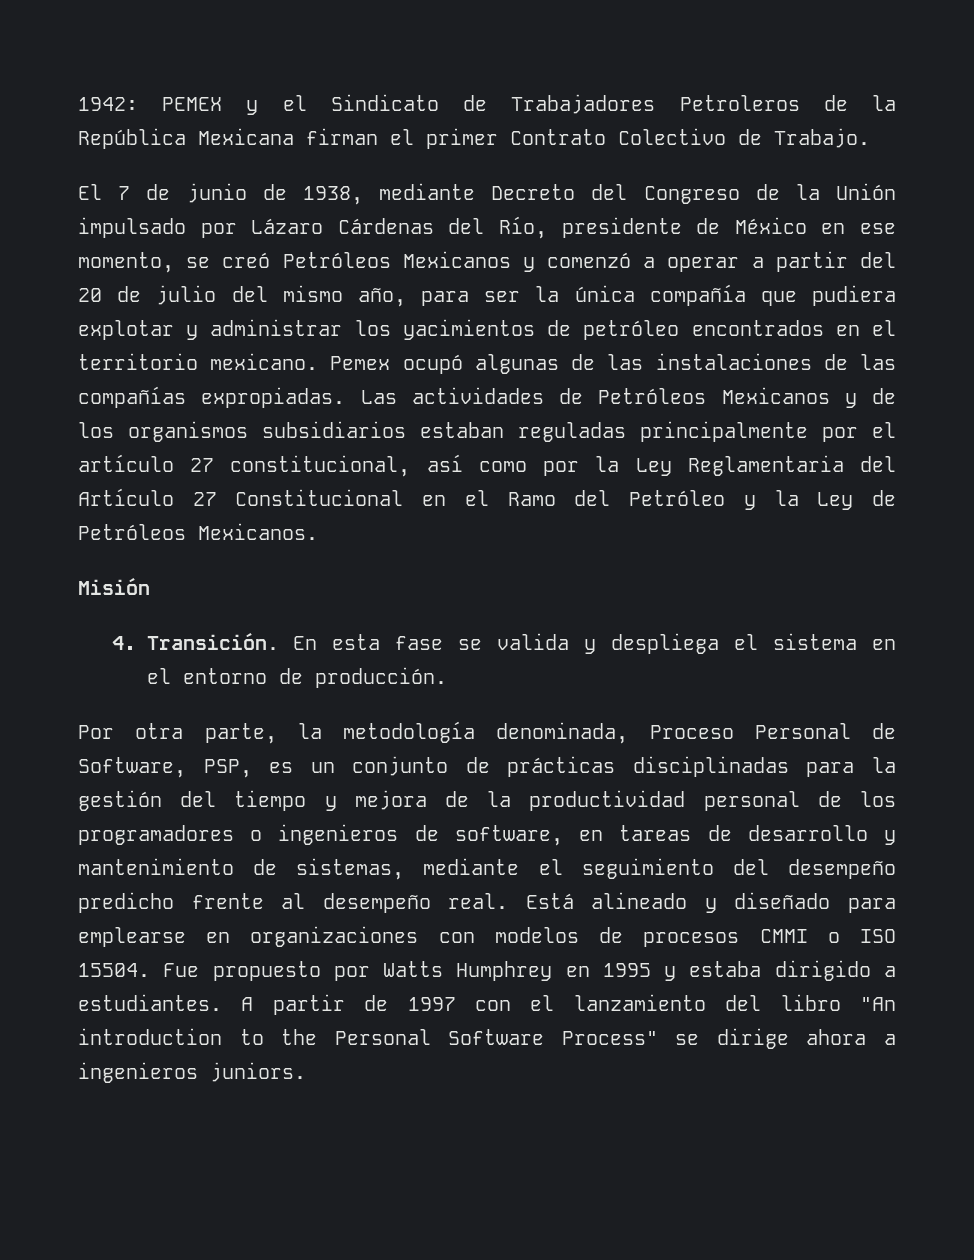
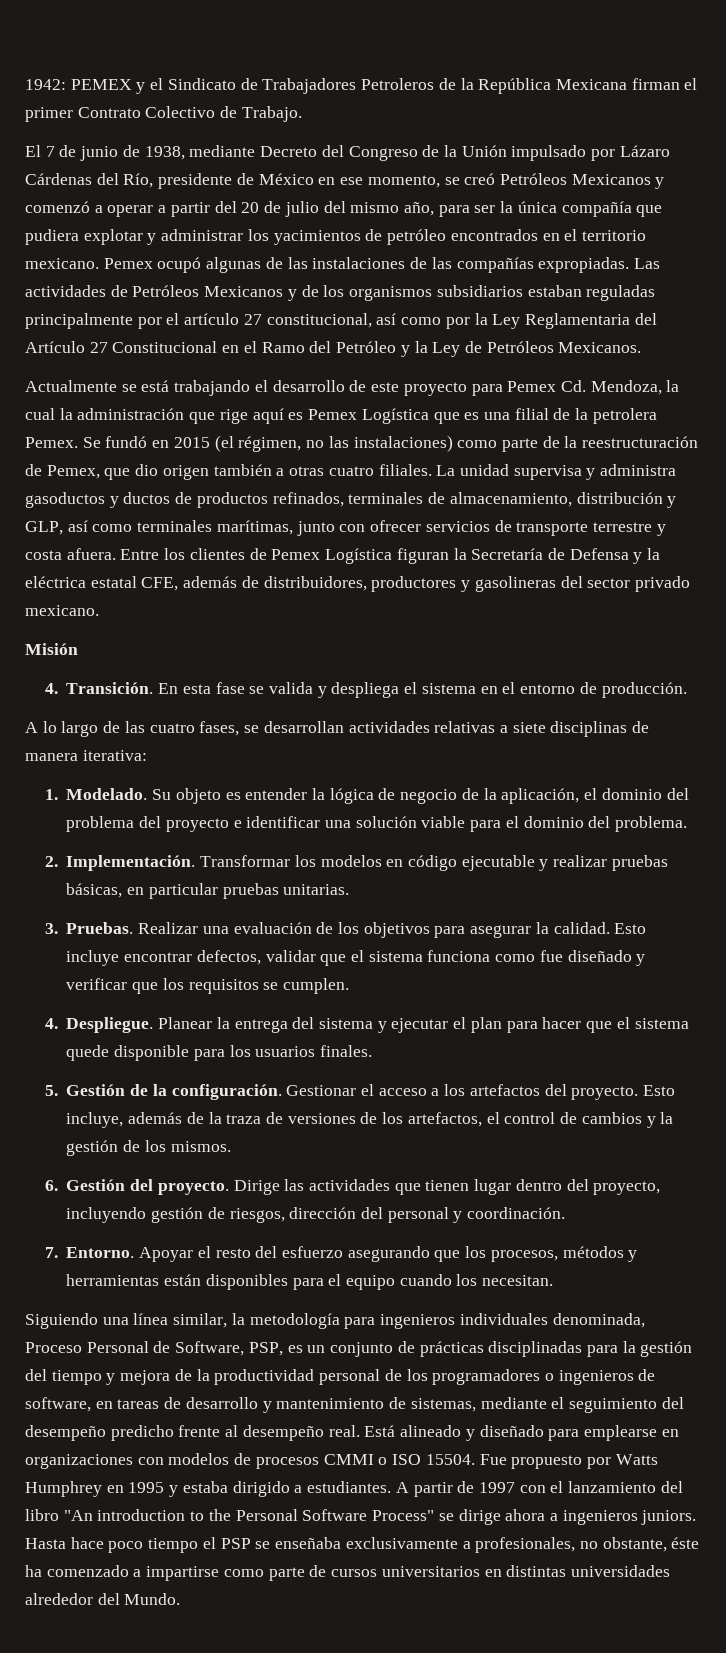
(318, 531) none -> [25,380,680,396] [25,408,657,424] [25,435,699,452] [25,464,677,480] [25,492,677,508] [25,520,666,536] [25,548,661,564] [25,576,690,592] [25,605,99,616] // Actualmente se está trabajando el desarrollo de este proyecto para Pemex Cd. Mendoza, la cual la administración que rige aquí es Pemex Logística que es una filial de la petrolera Pemex. Se fundó en 2015 (el régimen, no las instalaciones) como parte de la reestructuración de Pemex, que dio origen también a otras cuatro filiales. La unidad supervisa y administra gasoductos y ductos de productos refinados, terminales de almacenamiento, distribución y GLP, así como terminales marítimas, junto con ofrecer servicios de transporte terrestre y costa afuera. Entre los clientes de Pemex Logística figuran la Secretaría de Defensa y la eléctrica estatal CFE, además de distribuidores, productores y gasolineras del sector privado mexicano.
[78,721,475,744] Por otra parte, la metodología -> [25,721,650,737] [25,750,147,761] [44,788,689,804] [66,816,688,832] [44,855,668,871] [66,883,350,899] [44,922,647,938] [66,950,646,966] [66,978,350,994] [44,1017,689,1033] [66,1045,373,1061] [44,1084,676,1100] [66,1112,674,1128] [66,1140,231,1156] [44,1179,661,1195] [66,1207,566,1223] [44,1246,638,1262] [66,1274,554,1290] [25,1313,548,1329] A lo largo de las cuatro fases, se desarrollan actividades relativas a siete disciplinas de manera iterativa: // 1. Modelado. Su objeto es entender la lógica de negocio de la aplicación, el dominio del problema del proyecto e identificar una solución viable para el dominio del problema. // 2. Implementación. Transformar los modelos en código ejecutable y realizar pruebas básicas, en particular pruebas unitarias. // 3. Pruebas. Realizar una evaluación de los objetivos para asegurar la calidad. Esto incluye encontrar defectos, validar que el sistema funciona como fue diseñado y verificar que los requisitos se cumplen. // 4. Despliegue. Planear la entrega del sistema y ejecutar el plan para hacer que el sistema quede disponible para los usuarios finales. // 5. Gestión de la configuración. Gestionar el acceso a los artefactos del proyecto. Esto incluye, además de la traza de versiones de los artefactos, el control de cambios y la gestión de los mismos. // 6. Gestión del proyecto. Dirige las actividades que tienen lugar dentro del proyecto, incluyendo gestión de riesgos, dirección del personal y coordinación. // 7. Entorno. Apoyar el resto del esfuerzo asegurando que los procesos, métodos y herramientas están disponibles para el equipo cuando los necesitan. // Siguiendo una línea similar, la metodología para ingenieros individuales
(306, 1072) none -> [25,1537,700,1553] [25,1565,670,1581] [25,1593,181,1605] Hasta hace poco tiempo el PSP se enseñaba exclusivamente a profesionales, no obstante, éste ha comenzado a impartirse como parte de cursos universitarios en distintas universidades alrededor del Mundo.

